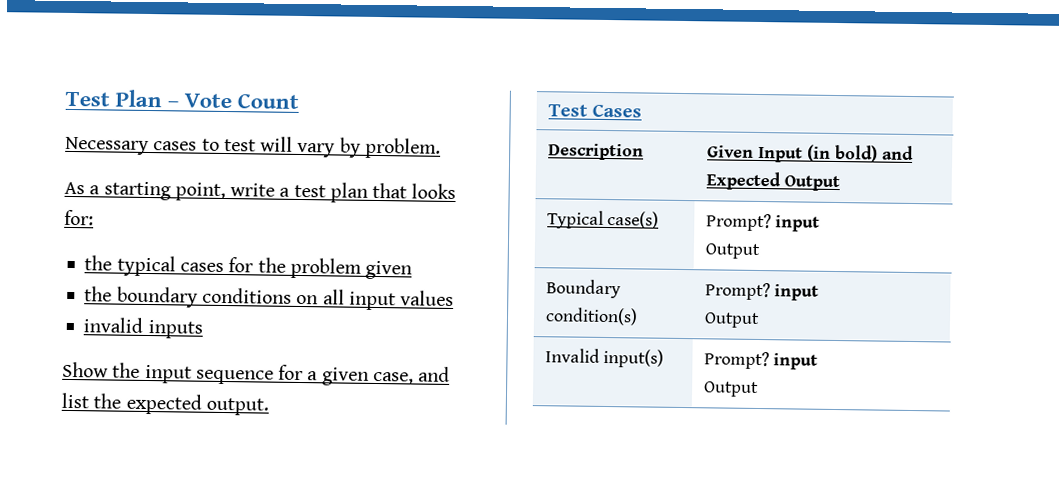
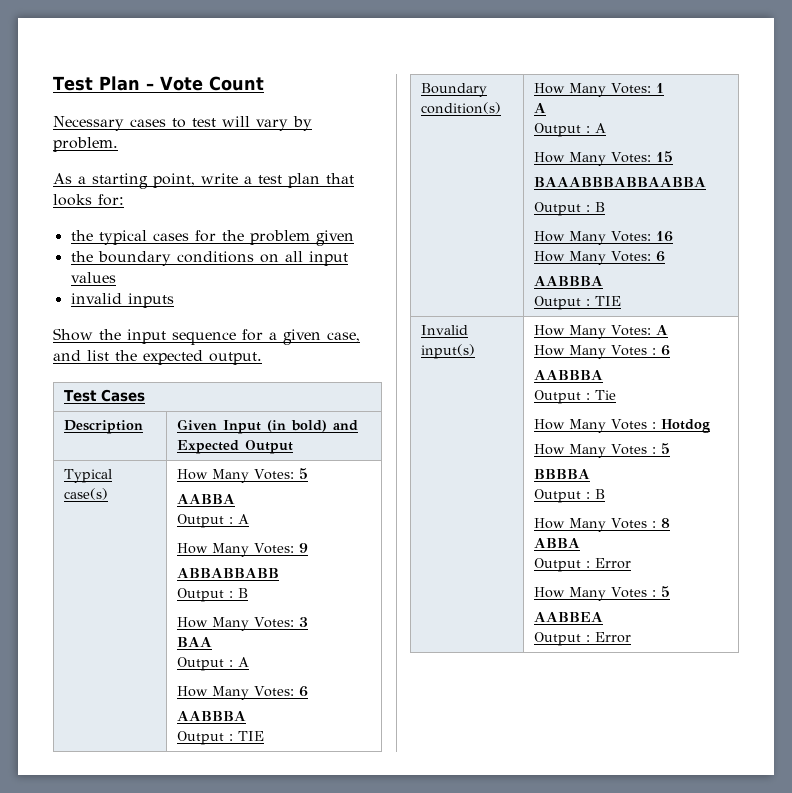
[705,213,821,232] [704,243,760,260] [545,279,621,299] [544,307,638,326] [704,282,820,301] [703,312,760,329] [544,348,665,368] [703,351,819,370] [702,381,759,397] Prompt? input // Output // Boundary condition(s) | Prompt? input // Output // Invalid input(s) | Prompt? input // Output -> [176,468,308,483] [176,494,235,504] [176,514,249,528] [176,543,308,557] [176,568,279,578] [176,588,248,602] [176,617,308,631] [176,637,212,647] [176,657,249,671] [176,686,308,700] [176,711,246,721] [176,731,264,745] [420,83,487,97] [420,102,501,114] [533,83,664,97] [533,103,546,113] [533,123,606,137] [533,151,673,166] [533,177,706,187] [533,202,605,216] [533,231,673,245] [533,251,665,265] [533,276,603,286] [533,296,621,310] [420,325,468,335] [420,344,475,359] [533,325,668,339] [533,345,670,359] [533,370,603,380] [533,390,616,404] [533,419,710,433] [533,443,670,458] [533,469,590,479] [533,489,605,503] [533,518,670,532] [533,538,580,548] [533,558,631,572] [533,586,670,601] [533,612,603,622] [533,632,631,646] How Many Votes: 5 // AABBA // Output : A // How Many Votes: 9 // ABBABBABB // Output : B // How Many Votes: 3 // BAA // Output : A // How Many Votes: 6 // AABBBA // Output : TIE // Boundary condition(s) | How Many Votes: 1 // A // Output : A // How Many Votes: 15 // BAAABBBABBAABBA // Output : B // How Many Votes: 16 // How Many Votes: 6 // AABBBA // Output : TIE // Invalid input(s) | How Many Votes: A // How Many Votes : 6 // AABBBA // Output : Tie // How Many Votes : Hotdog // How Many Votes : 5 // BBBBA // Output : B // How Many Votes : 8 // ABBA // Output : Error // How Many Votes : 5 // AABBEA // Output : Error

